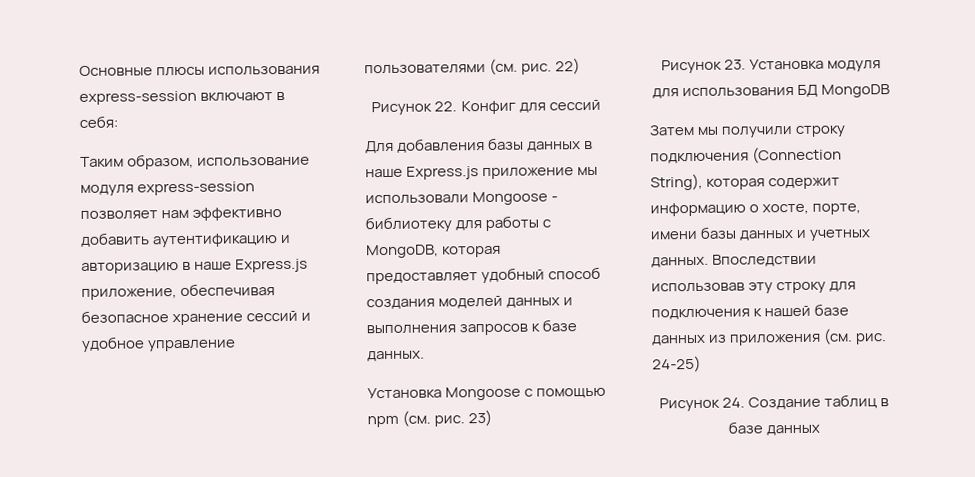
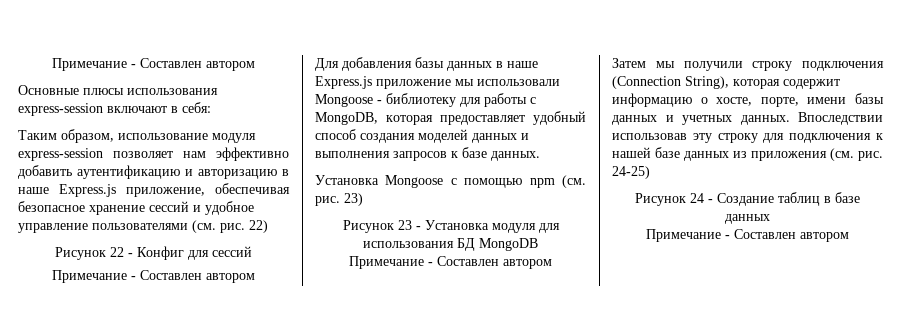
(79, 70) none -> [52,58,255,71] Примечание - Составлен автором //
[434,101,458,112] 22. -> [110,247,133,257] 22 -
(601, 105) none -> [52,270,255,283] // Примечание - Составлен автором
[723,59,746,70] 23. -> [397,220,421,230] 23 -
(891, 91) none -> [349,256,552,269] // Примечание - Составлен автором
[721,397,745,408] 24. -> [690,193,713,203] 24 -
(821, 430) none -> [646,229,849,242] // Примечание - Составлен автором

